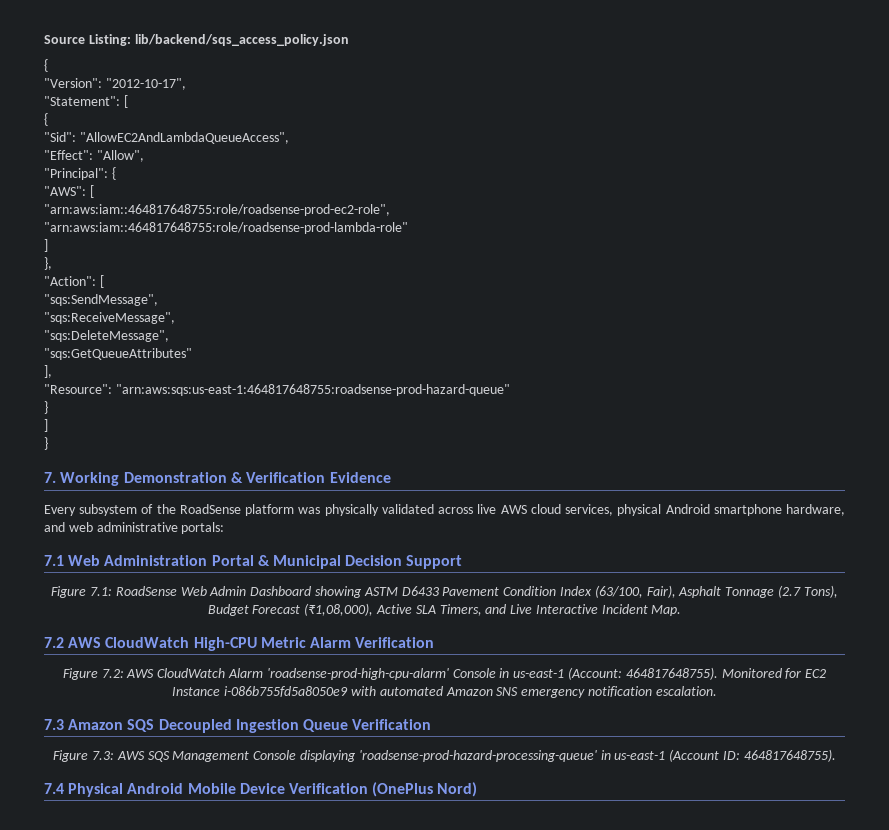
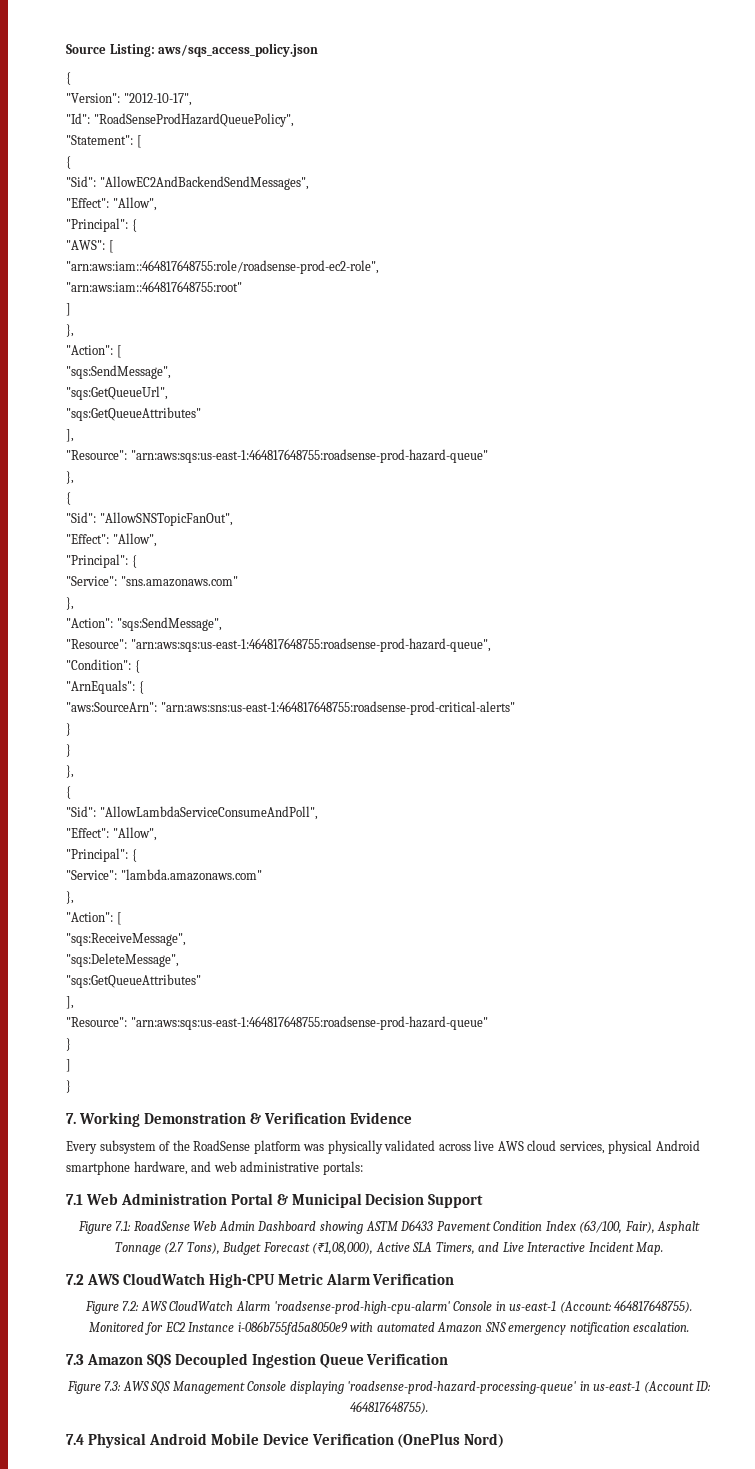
[134,34,349,46] lib/backend/sqs_access_policy.json -> [158,43,319,57] aws/sqs_access_policy.json
(186, 84) none -> [66,113,294,127] // "Id": "RoadSenseProdHazardQueuePolicy",
[79,132,289,144] "AllowEC2AndLambdaQueueAccess", -> [99,176,309,190] "AllowEC2AndBackendSendMessages",
[44,222,408,234] "arn:aws:iam::464817648755:role/roadsense-prod-lambda-role" -> [66,281,242,292] "arn:aws:iam::464817648755:root"
(158, 300) none -> [66,386,168,400] [66,407,201,421] [66,429,74,442] [66,449,488,463] [66,471,74,484] [66,492,71,505] [66,512,233,526] [66,533,157,547] [66,554,137,568] [66,576,238,587] [66,597,74,610] [66,617,222,631] [66,638,491,652] [66,659,140,673] [66,680,144,694] [66,701,515,715] [66,723,71,736] [66,744,71,757] [66,765,74,778] [66,786,71,799] [66,806,318,820] [66,827,157,841] [66,848,137,862] [66,869,262,881] [66,891,74,904] [66,912,122,925] // "sqs:GetQueueUrl", // "sqs:GetQueueAttributes" // ], // "Resource": "arn:aws:sqs:us-east-1:464817648755:roadsense-prod-hazard-queue" // }, // { // "Sid": "AllowSNSTopicFanOut", // "Effect": "Allow", // "Principal": { // "Service": "sns.amazonaws.com" // }, // "Action": "sqs:SendMessage", // "Resource": "arn:aws:sqs:us-east-1:464817648755:roadsense-prod-hazard-queue", // "Condition": { // "ArnEquals": { // "aws:SourceArn": "arn:aws:sns:us-east-1:464817648755:roadsense-prod-critical-alerts" // } // } // }, // { // "Sid": "AllowLambdaServiceConsumeAndPoll", // "Effect": "Allow", // "Principal": { // "Service": "lambda.amazonaws.com" // }, // "Action": [

